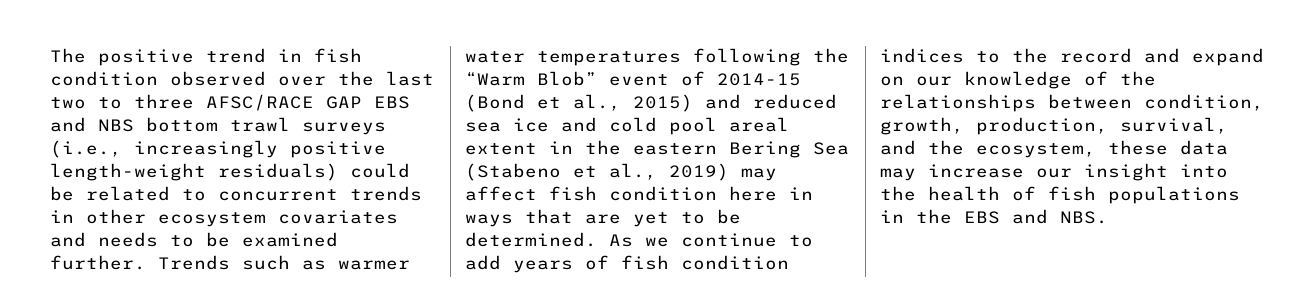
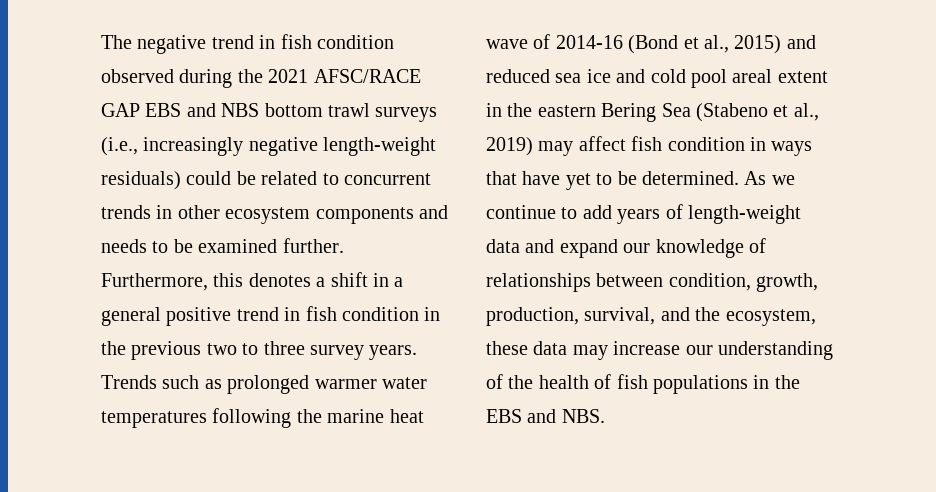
[98,49,194,66] positive -> [137,35,207,54] negative
[278,71,434,86] [50,94,194,109] over the last two to three -> [179,69,309,88] during the 2021
[290,141,386,158] positive -> [248,137,318,156] negative
[278,210,398,224] covariates -> [315,207,414,224] components
(146, 262) none -> [101,272,404,291] [101,306,441,326] [101,341,418,360] Furthermore, this denotes a shift in a general positive trend in fish condition in the previous two to three survey years.
(326, 265) none -> [227,375,310,394] prolonged
[465,71,801,86] “Warm Blob” event of 2014-15 -> [327,409,424,423] [486,34,623,49] marine heat wave of 2014-16
[729,186,777,201] here -> (745, 144) none
[585,214,621,224] are -> [522,171,561,185] have
[621,255,789,270] [880,48,1132,63] fish condition indices to the record -> [688,205,801,224] [486,239,520,253] length-weight data
[880,76,904,86] on -> (618, 248) none
[1120,71,1156,86] the -> (766, 245) none
[1084,163,1228,181] insight into -> [718,341,833,360] [486,374,503,389] understanding of

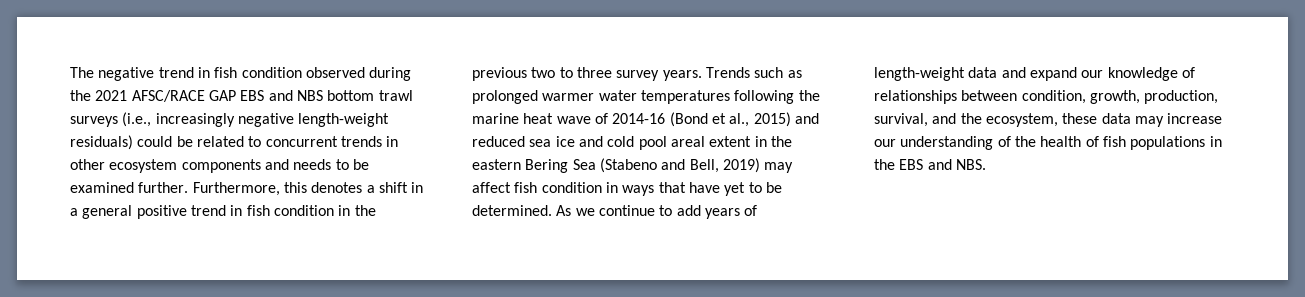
[773,103,819,121] et al., -> [661,159,719,173] and Bell,

